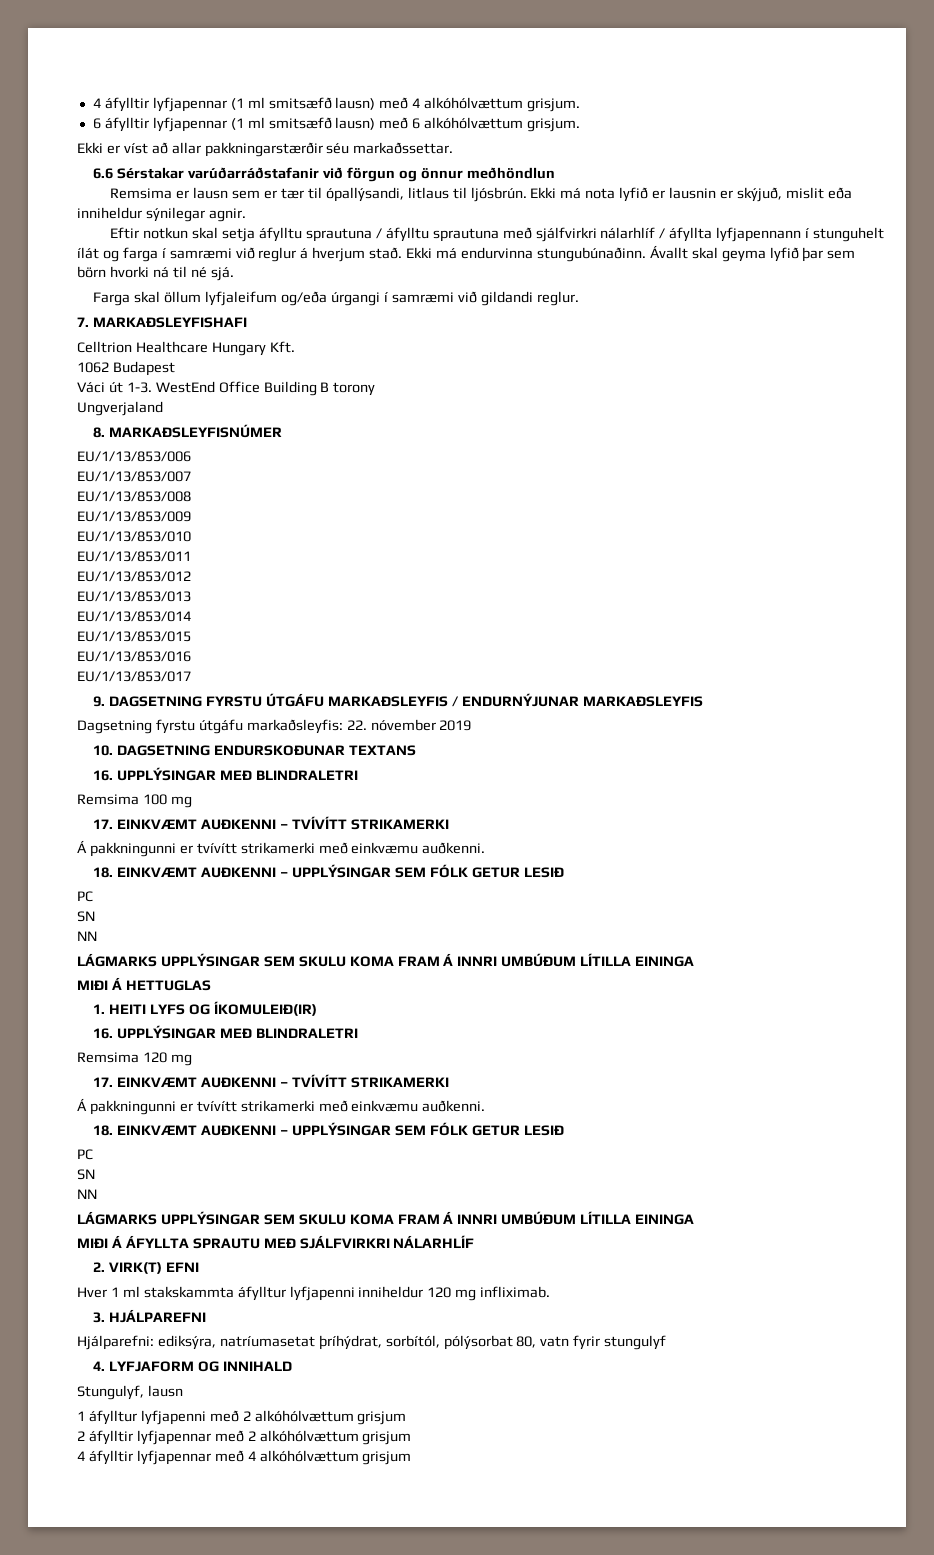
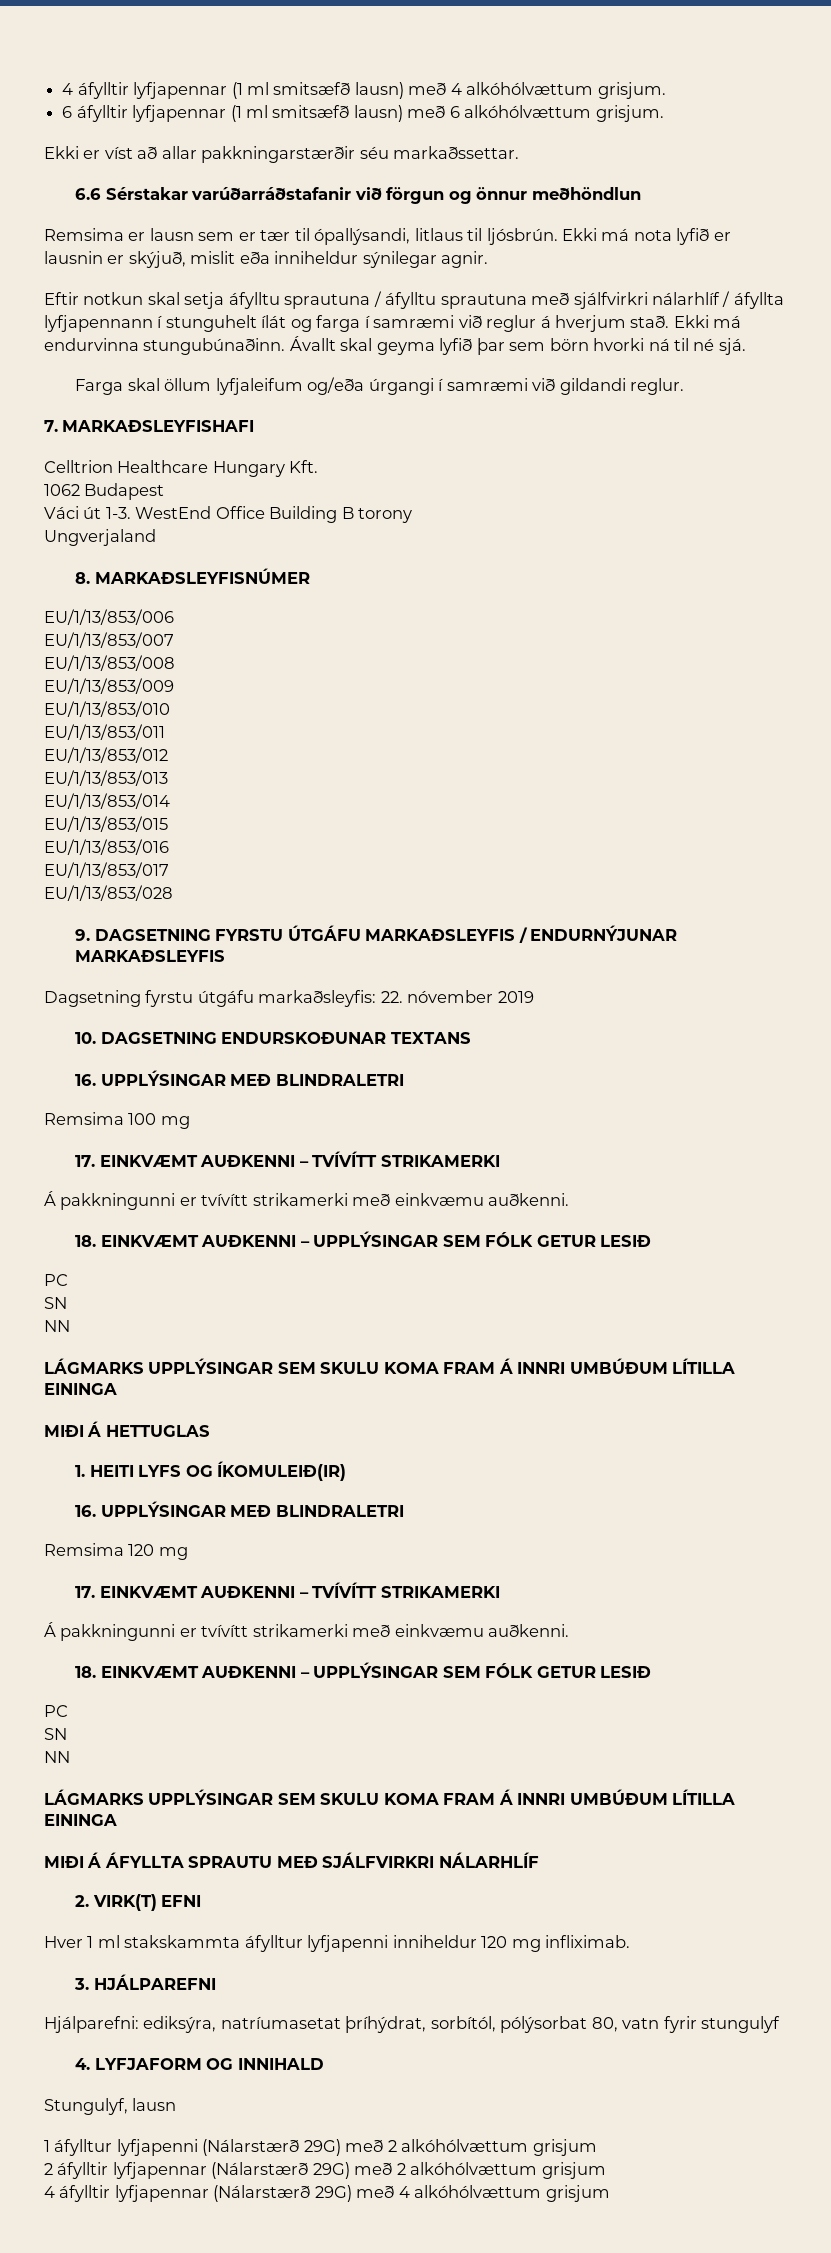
(191, 676) none -> [44,885,173,901] // EU/1/13/853/028
(206, 1417) none -> [202,2139,341,2156] (Nálarstærð 29G)
(211, 1437) none -> [211,2162,350,2179] (Nálarstærð 29G)
(211, 1457) none -> [213,2185,352,2202] (Nálarstærð 29G)

